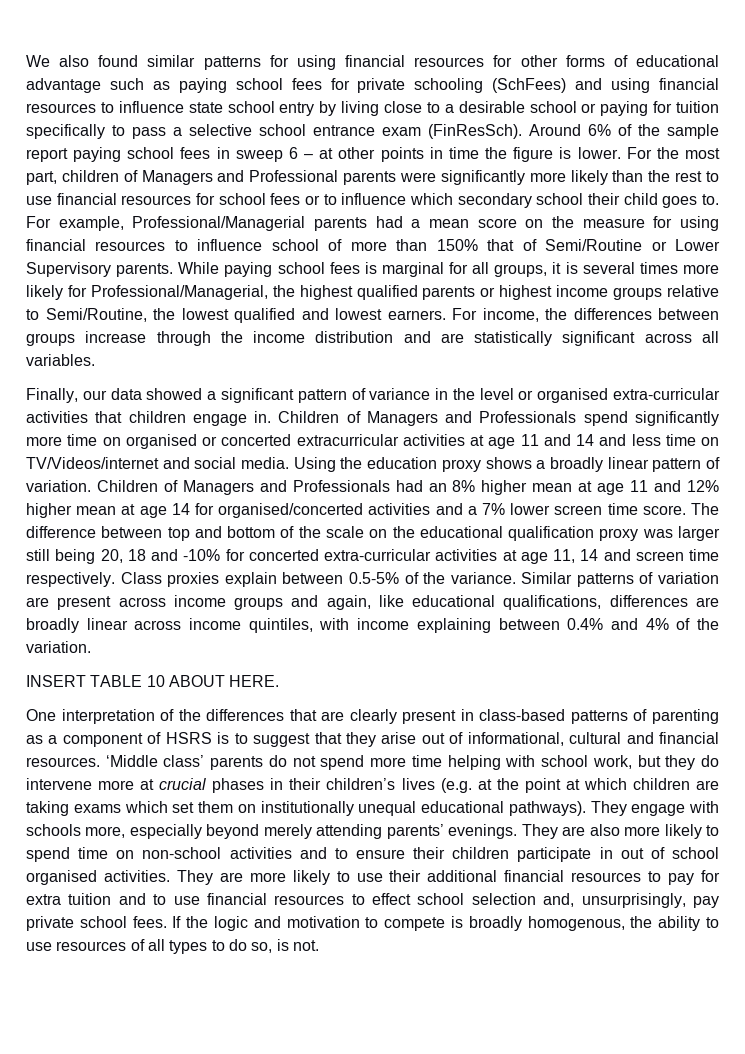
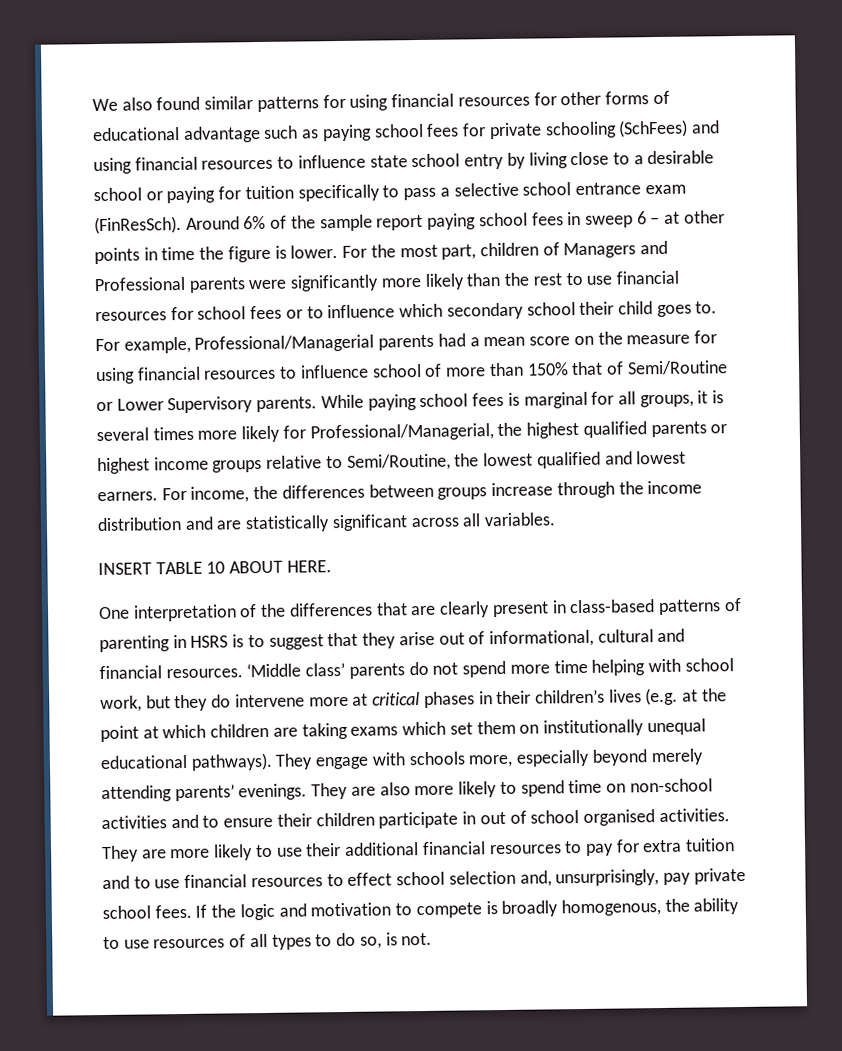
[26,388,720,403] [26,411,719,426] [26,434,719,449] [26,457,721,472] [26,480,720,495] [26,503,720,518] [26,526,721,541] [26,549,719,564] [26,572,719,587] [26,595,719,610] [26,618,720,633] [26,641,91,653] // Finally, our data showed a significant pattern of variance in the level or organised extra-curricular activities that children engage in. Children of Managers and Professionals spend significantly more time on organised or concerted extracurricular activities at age 11 and 14 and less time on TV/Videos/internet and social media. Using the education proxy shows a broadly linear pattern of variation. Children of Managers and Professionals had an 8% higher mean at age 11 and 12% higher mean at age 14 for organised/concerted activities and a 7% lower screen time score. The difference between top and bottom of the scale on the educational qualification proxy was larger still being 20, 18 and -10% for concerted extra-curricular activities at age 11, 14 and screen time respectively. Class proxies explain between 0.5-5% of the variance. Similar patterns of variation are present across income groups and again, like educational qualifications, differences are broadly linear across income quintiles, with income explaining between 0.4% and 4% of the variation. -> (557, 519) none
[26,732,162,747] as a component of -> [172,634,187,649] in
[159,778,207,790] crucial -> [372,692,421,706] critical

